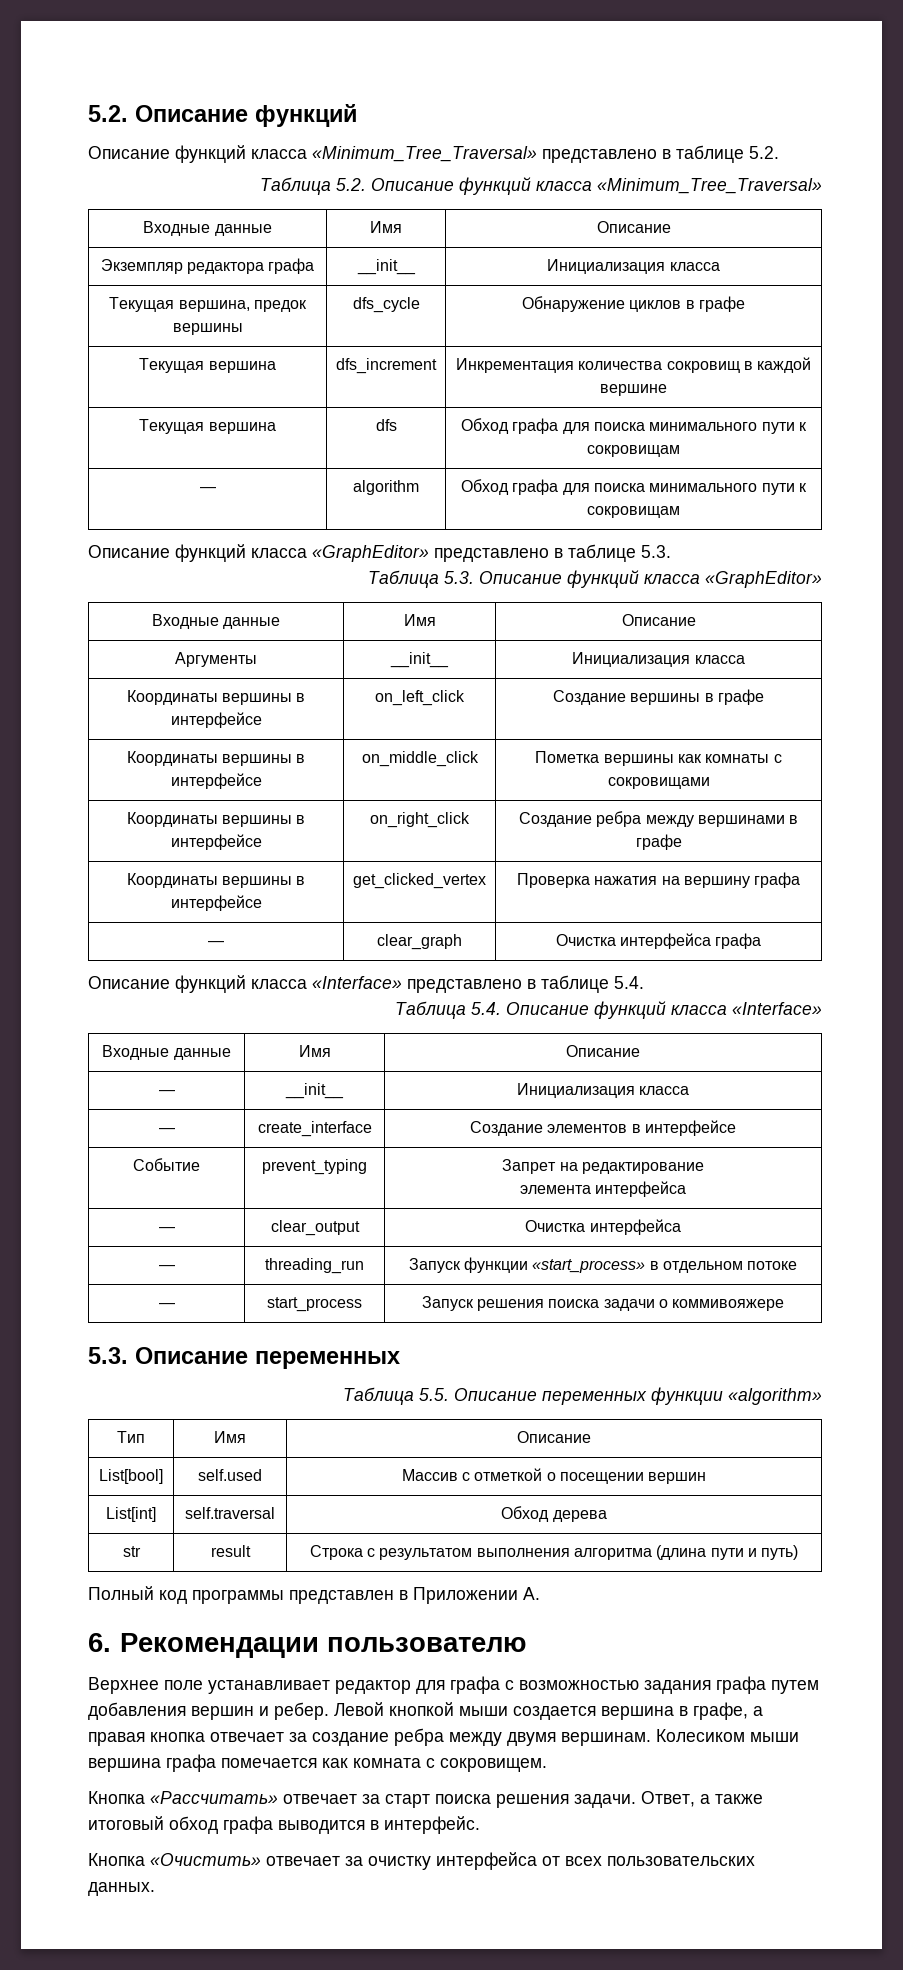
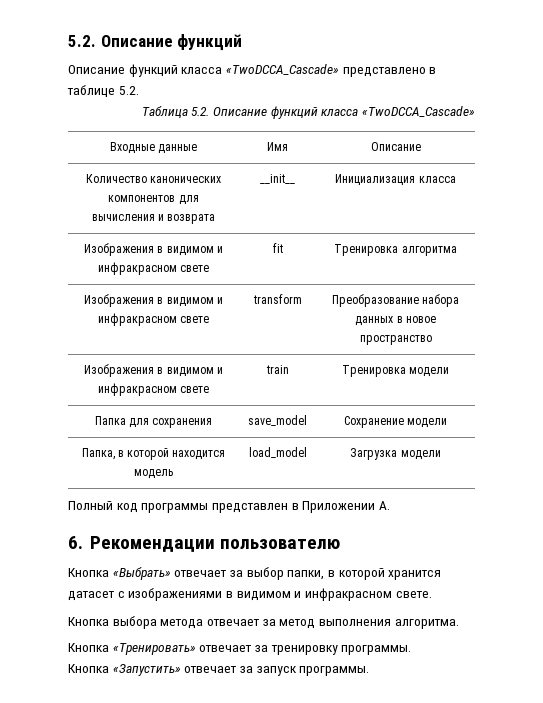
[312,146,537,162] «Minimum_Tree_Traversal» -> [225,64,339,75] «TwoDCCA_Cascade»
[597,178,822,194] [143,221,272,236] [370,221,402,233] [596,221,671,233] [100,258,315,274] [356,259,416,275] [547,259,720,274] [109,297,307,312] [172,323,243,335] [352,297,420,313] [522,296,745,312] [139,358,276,373] [336,358,437,374] [455,357,812,373] [600,384,667,396] [139,419,276,434] [375,419,397,431] [461,418,807,434] [587,445,680,457] [199,487,216,492] [353,480,419,495] [461,479,807,495] [587,506,680,518] [88,544,671,562] [368,570,822,588] [151,614,281,629] [403,614,436,626] [621,614,696,626] [175,652,257,667] [390,652,449,668] [572,652,745,667] [126,690,306,705] [170,712,262,728] [375,690,465,706] [553,689,764,705] [126,751,306,766] [170,773,262,789] [361,751,479,767] [535,751,782,766] [607,777,710,789] [126,812,306,827] [170,834,262,850] [370,812,470,828] [518,811,799,827] [635,834,682,850] [126,873,306,888] [170,895,262,911] [353,873,486,889] [516,872,801,888] [208,941,224,946] [377,934,462,950] [555,933,762,949] [88,975,644,993] [395,1001,822,1019] [102,1045,231,1060] [298,1045,331,1057] [566,1045,640,1057] [158,1090,175,1095] [285,1083,344,1099] [516,1083,690,1098] [158,1128,175,1133] [257,1121,372,1137] [470,1120,736,1136] [133,1158,200,1171] [262,1159,367,1175] [502,1159,704,1174] [519,1181,687,1197] [158,1227,175,1232] [270,1220,360,1236] [525,1219,681,1235] [158,1265,175,1270] [265,1258,364,1274] [408,1257,798,1273] [158,1303,175,1308] [267,1297,362,1312] [421,1296,785,1311] [88,1347,400,1369] [343,1387,822,1405] [117,1431,145,1443] [214,1431,246,1443] [517,1431,591,1443] [99,1469,163,1484] [198,1469,262,1481] [401,1468,707,1484] [106,1507,156,1522] [185,1507,275,1519] [501,1506,607,1522] [122,1546,141,1557] [210,1545,251,1557] [309,1545,799,1560] «Minimum_Tree_Traversal» // Входные данные | Имя | Описание // Экземпляр редактора графа | __init__ | Инициализация класса // Текущая вершина, предок вершины | dfs_cycle | Обнаружение циклов в графе // Текущая вершина | dfs_increment | Инкрементация количества сокровищ в каждой вершине // Текущая вершина | dfs | Обход графа для поиска минимального пути к сокровищам // — | algorithm | Обход графа для поиска минимального пути к сокровищам // Описание функций класса «GraphEditor» представлено в таблице 5.3. // Таблица 5.3. Описание функций класса «GraphEditor» // Входные данные | Имя | Описание // Аргументы | __init__ | Инициализация класса // Координаты вершины в интерфейсе | on_left_click | Создание вершины в графе // Координаты вершины в интерфейсе | on_middle_click | Пометка вершины как комнаты с сокровищами // Координаты вершины в интерфейсе | on_right_click | Создание ребра между вершинами в графе // Координаты вершины в интерфейсе | get_clicked_vertex | Проверка нажатия на вершину графа // — | clear_graph | Очистка интерфейса графа // Описание функций класса «Interface» представлено в таблице 5.4. // Таблица 5.4. Описание функций класса «Interface» // Входные данные | Имя | Описание // — | __init__ | Инициализация класса // — | create_interface | Создание элементов в интерфейсе // Событие | prevent_typing | Запрет на редактирование // элемента интерфейса // — | clear_output | Очистка интерфейса // — | threading_run | Запуск функции «start_process» в отдельном потоке // — | start_process | Запуск решения поиска задачи о коммивояжере // 5.3. Описание переменных // Таблица 5.5. Описание переменных функции «algorithm» // Тип | Имя | Описание // List[bool] | self.used | Массив с отметкой о посещении вершин // List[int] | self.traversal | Обход дерева // str | result | Строка с результатом выполнения алгоритма (длина пути и путь) -> [362,106,475,117] [109,142,198,154] [267,142,288,151] [370,142,421,151] [85,174,222,183] [108,195,199,205] [91,214,216,224] [260,174,295,184] [335,174,456,186] [84,243,223,256] [97,262,210,275] [272,243,283,253] [334,244,457,256] [84,294,223,307] [97,313,210,326] [252,294,302,304] [331,294,460,307] [355,316,436,326] [359,335,432,345] [84,364,223,377] [97,383,210,396] [265,365,289,374] [341,365,450,377] [94,416,213,428] [248,415,307,426] [343,416,448,428] [81,448,226,460] [134,469,173,479] [248,447,307,458] [350,448,441,460] «TwoDCCA_Cascade» // Входные данные | Имя | Описание // Количество канонических компонентов для вычисления и возврата | __init__ | Инициализация класса // Изображения в видимом и инфракрасном свете | fit | Тренировка алгоритма // Изображения в видимом и инфракрасном свете | transform | Преобразование набора данных в новое пространство // Изображения в видимом и инфракрасном свете | train | Тренировка модели // Папка для сохранения | save_model | Сохранение модели // Папка, в которой находится модель | load_model | Загрузка модели
[88,1676,819,1694] [88,1702,763,1720] [88,1728,799,1746] [88,1754,547,1772] [88,1791,763,1808] [88,1816,480,1834] [88,1852,755,1870] [88,1882,155,1896] Верхнее поле устанавливает редактор для графа с возможностью задания графа путем добавления вершин и ребер. Левой кнопкой мыши создается вершина в графе, а правая кнопка отвечает за создание ребра между двумя вершинам. Колесиком мыши вершина графа помечается как комната с сокровищем. // Кнопка «Рассчитать» отвечает за старт поиска решения задачи. Ответ, а также итоговый обход графа выводится в интерфейс. // Кнопка «Очистить» отвечает за очистку интерфейса от всех пользовательских данных. -> [68,567,442,580] [68,588,432,601] [68,616,459,629] [68,643,412,655] [68,664,370,676] Кнопка «Выбрать» отвечает за выбор папки, в которой хранится датасет с изображениями в видимом и инфракрасном свете. // Кнопка выбора метода отвечает за метод выполнения алгоритма. // Кнопка «Тренировать» отвечает за тренировку программы. // Кнопка «Запустить» отвечает за запуск программы.

